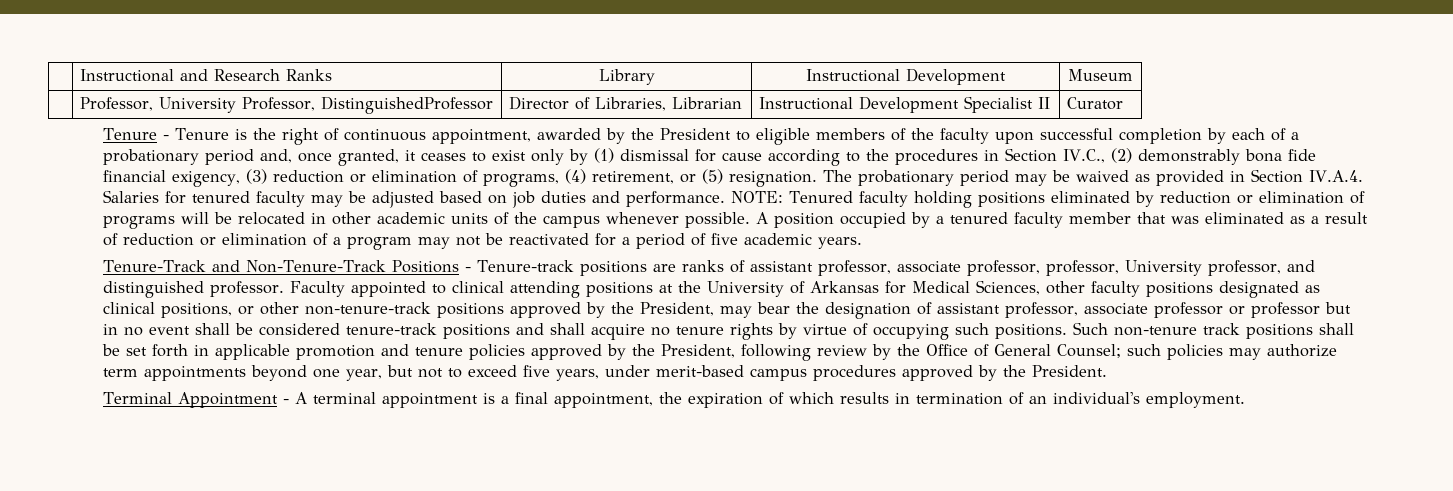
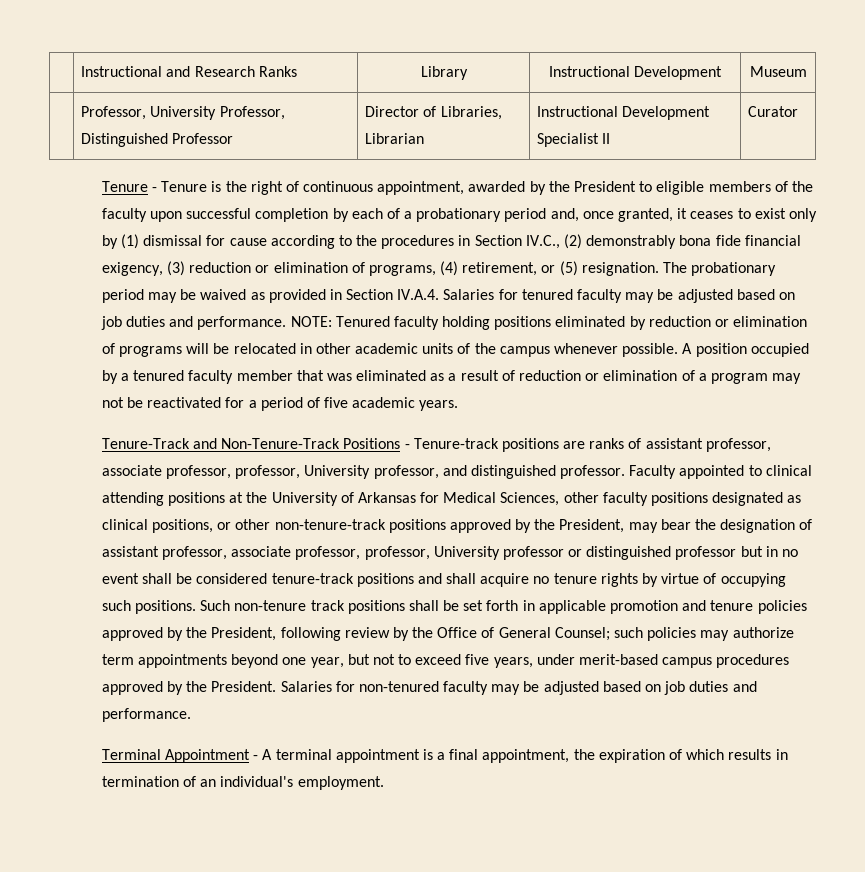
[321,96,494,114] DistinguishedProfessor -> [81,133,234,147] Distinguished Professor
(1148, 309) none -> [295,546,500,560] professor, professor, University
(1245, 310) none -> [586,546,672,560] distinguished
(1107, 371) none -> [280,681,757,695] [101,708,191,722] Salaries for non-tenured faculty may be adjusted based on job duties and performance.

